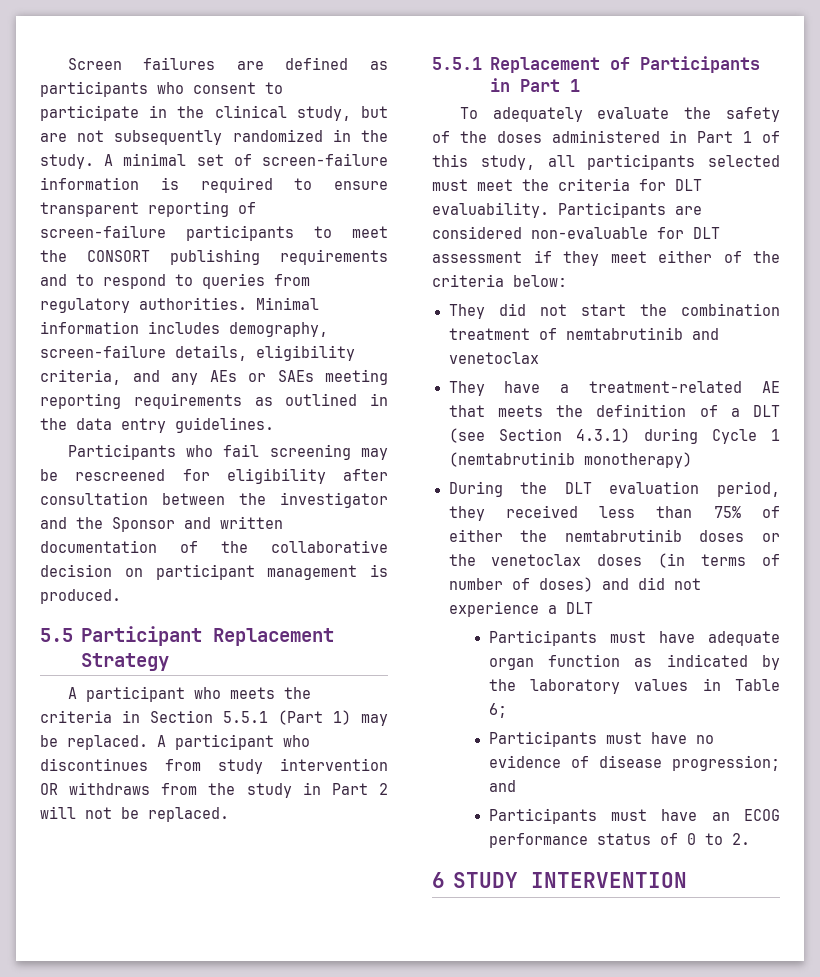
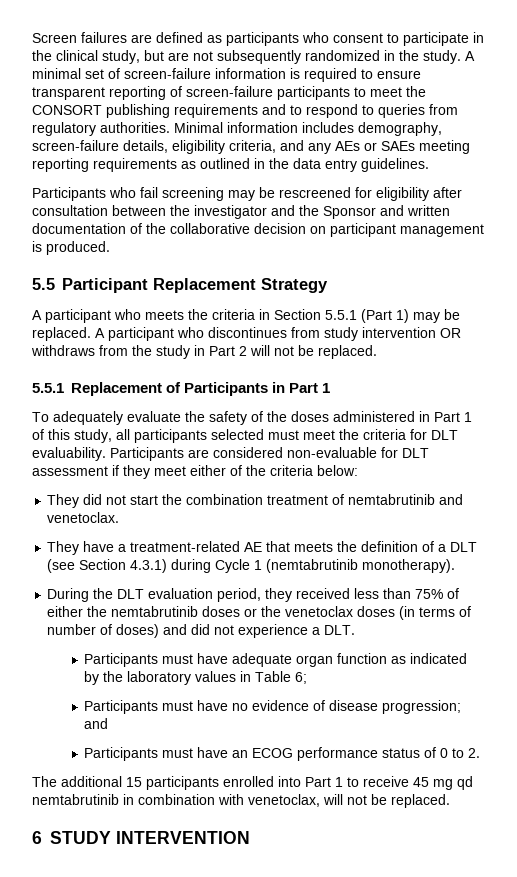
[448,352,539,364] venetoclax -> [47,512,120,523] venetoclax.
[583,452,692,468] monotherapy) -> [362,559,456,573] monotherapy).
[565,602,593,614] DLT -> [324,625,356,635] DLT.
(750, 839) none -> [32,776,473,790] [32,794,450,808] // The additional 15 participants enrolled into Part 1 to receive 45 mg qd nemtabrutinib in combination with venetoclax, will not be replaced.

